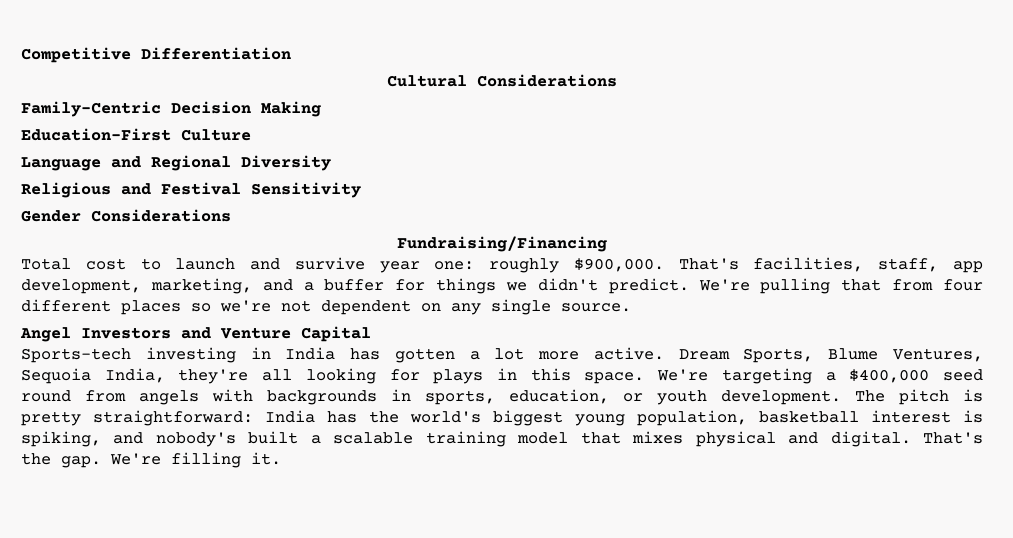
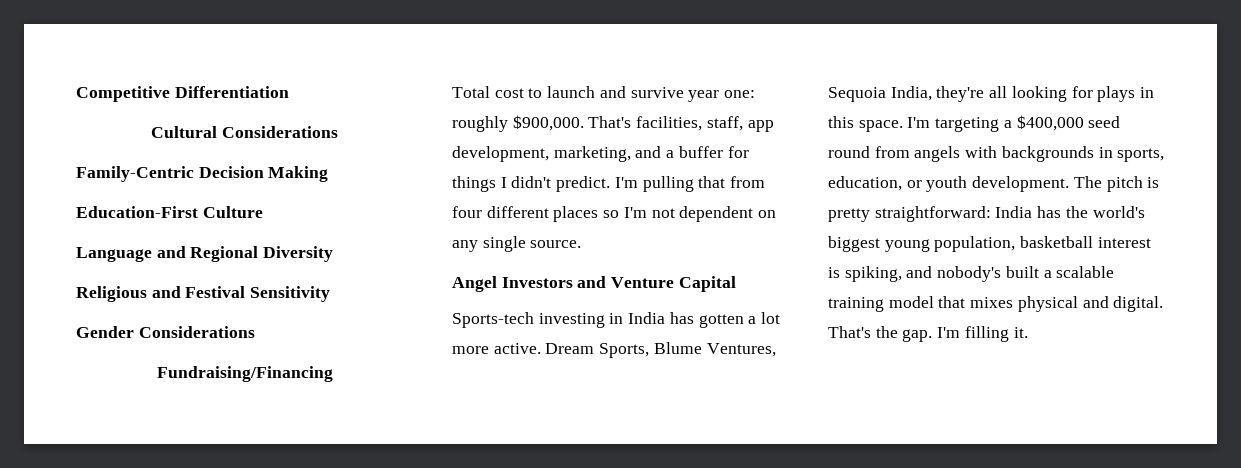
[505,282,527,291] we -> [500,177,507,188] I
[698,279,750,291] We're -> [614,177,638,188] I'm
[220,300,271,312] we're -> [623,207,647,218] I'm
[657,369,709,381] We're -> [907,117,931,128] I'm
[110,453,161,465] We're -> [937,327,961,338] I'm

